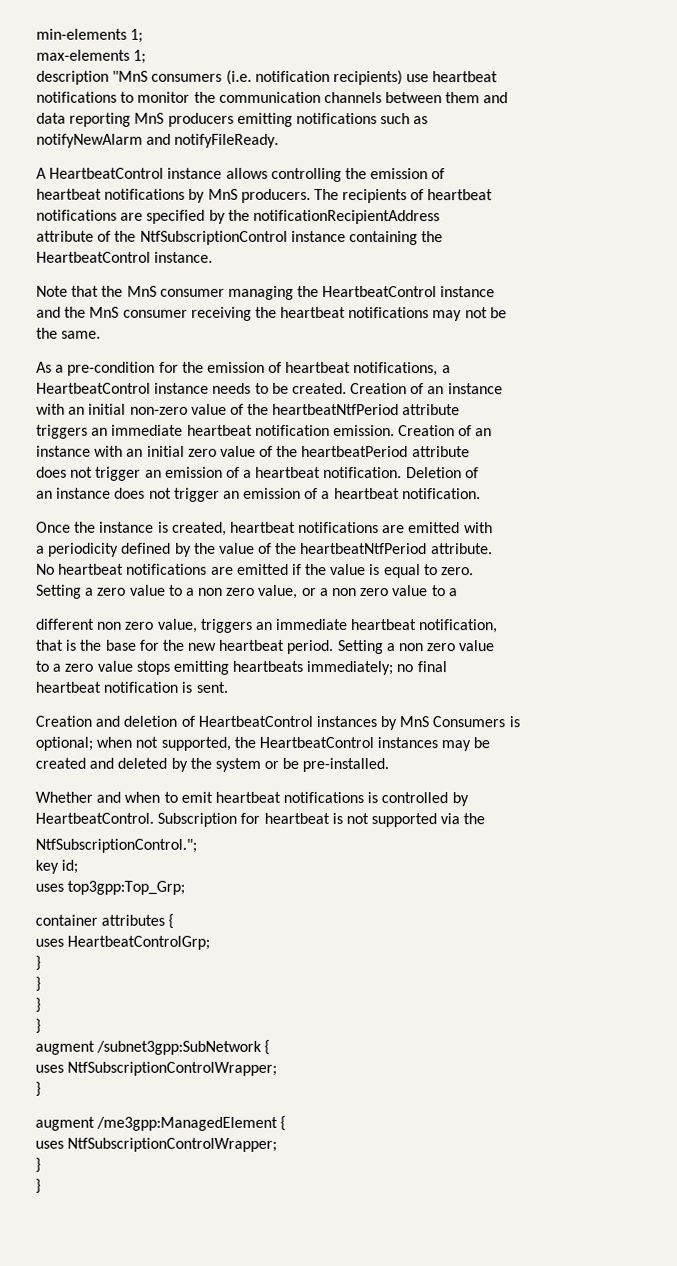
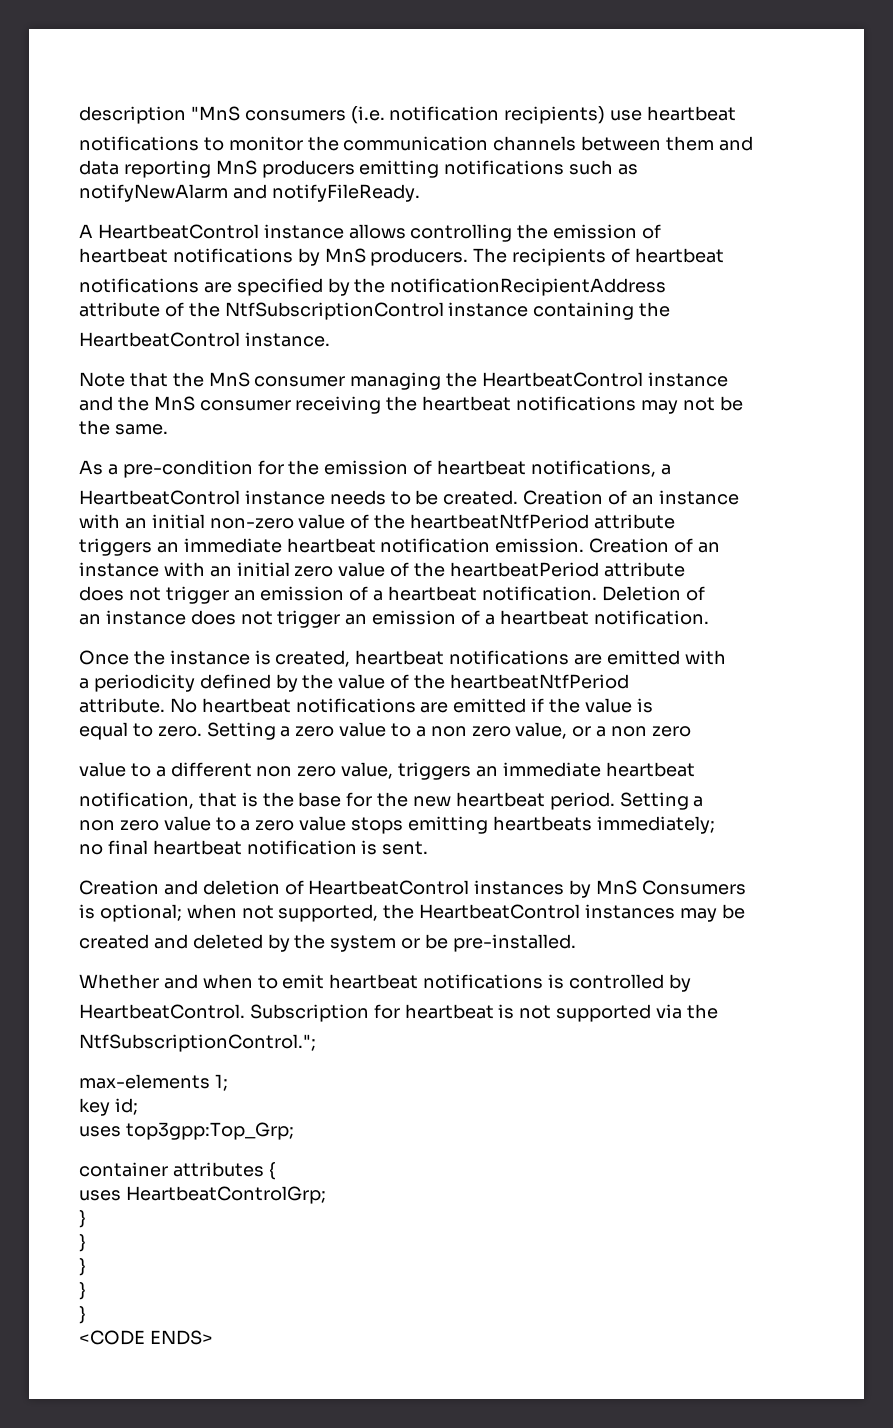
[36,28,144,43] [36,49,147,64] min-elements 1; // max-elements 1; // -> (79, 115) none
(428, 548) none -> (629, 681) //
(493, 549) // -> (165, 705) none
(381, 570) none -> (653, 705) //
(475, 571) // -> (202, 731) none
[392,585,458,597] value to a // -> [79,762,166,777] // value to a
(418, 625) none -> (695, 769) //
(499, 626) // -> (194, 800) none
[398,640,495,652] non zero value // -> [79,816,211,831] // non zero value
(394, 668) none -> (715, 825) //
(447, 667) // -> (148, 847) none
[508,716,520,728] is // -> [79,904,95,919] // is
(197, 845) none -> [79,1074,228,1091] // max-elements 1;
[35,1039,271,1055] [35,1061,278,1076] [35,1081,41,1097] [35,1115,287,1131] [35,1137,278,1152] [35,1157,41,1173] [35,1178,41,1194] augment /subnet3gpp:SubNetwork { // uses NtfSubscriptionControlWrapper; // } // augment /me3gpp:ManagedElement { // uses NtfSubscriptionControlWrapper; // } // } -> [79,1306,86,1324] [79,1330,213,1345] } // <CODE ENDS>

